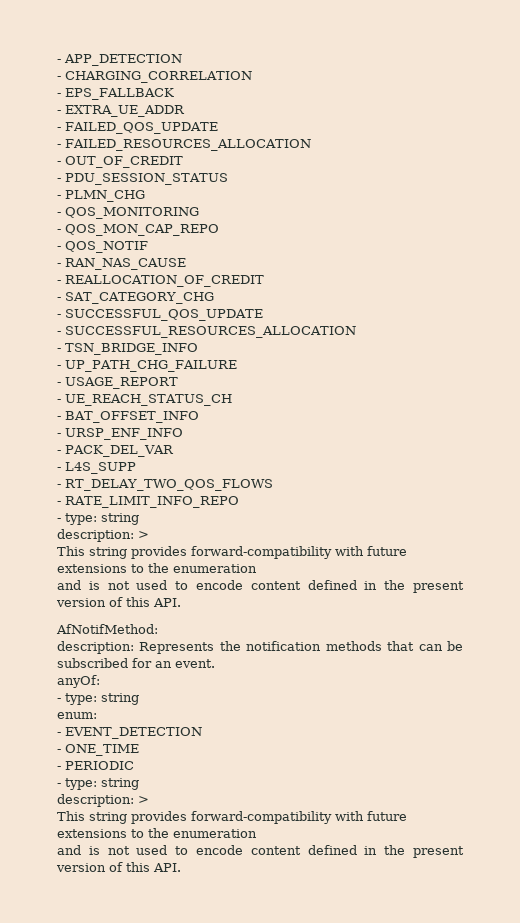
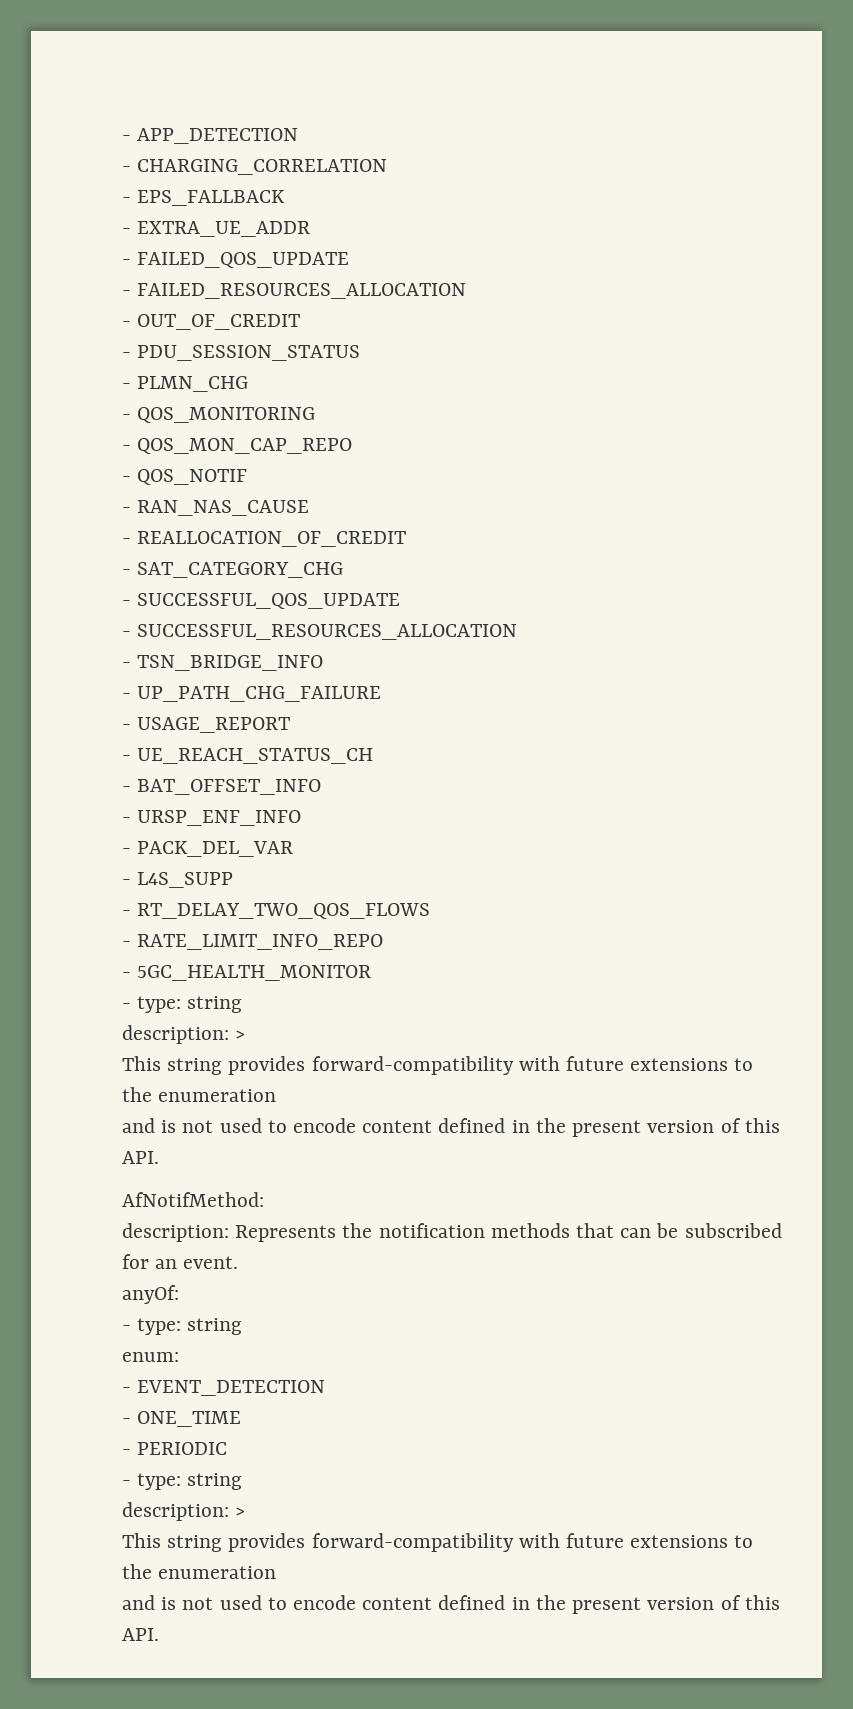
(239, 502) none -> [122,965,372,981] // - 5GC_HEALTH_MONITOR

